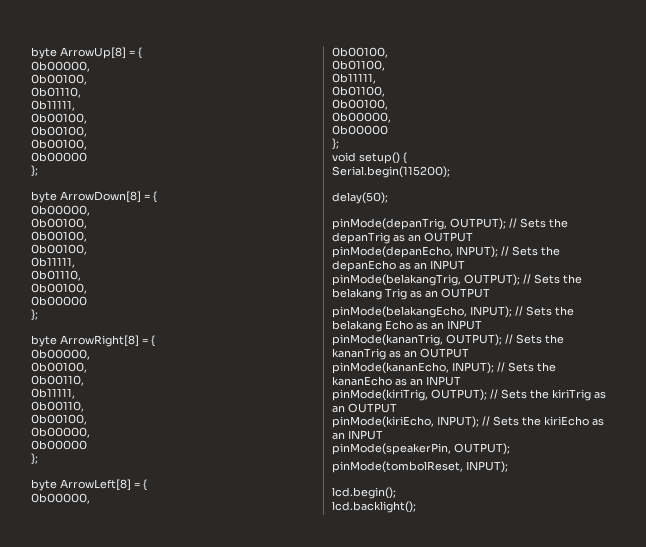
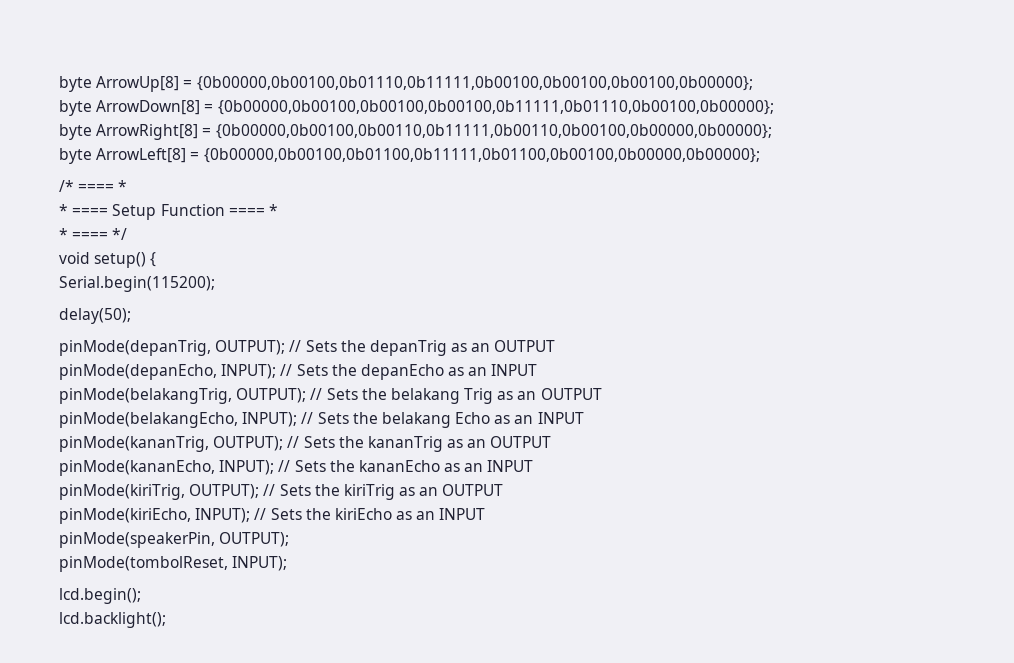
[138,47,142,59] [31,61,90,72] [31,74,87,85] [31,87,81,98] [31,100,75,111] [31,113,87,124] [31,126,87,137] [31,139,87,150] [31,152,87,162] [31,165,38,177] [31,191,157,203] [31,205,90,216] [31,218,87,229] [31,231,87,242] [31,244,87,255] [31,257,75,268] [31,270,81,281] [31,283,87,294] [31,296,87,306] [31,309,38,321] [31,335,155,347] [31,349,90,360] [31,362,87,373] [31,375,84,386] [31,388,75,399] [31,401,84,412] [31,414,87,425] [31,427,90,438] [31,440,87,450] [31,453,38,465] [31,479,147,491] [31,493,90,504] [332,47,388,58] [332,60,385,71] [332,73,376,84] [332,86,385,97] [332,99,388,110] [332,112,391,123] [332,125,388,135] [332,138,339,150] { // 0b00000, // 0b00100, // 0b01110, // 0b11111, // 0b00100, // 0b00100, // 0b00100, // 0b00000 // }; // byte ArrowDown[8] = { // 0b00000, // 0b00100, // 0b00100, // 0b00100, // 0b11111, // 0b01110, // 0b00100, // 0b00000 // }; // byte ArrowRight[8] = { // 0b00000, // 0b00100, // 0b00110, // 0b11111, // 0b00110, // 0b00100, // 0b00000, // 0b00000 // }; // byte ArrowLeft[8] = { // 0b00000, // 0b00100, // 0b01100, // 0b11111, // 0b01100, // 0b00100, // 0b00000, // 0b00000 // }; -> [196,76,753,91] [59,100,774,116] [59,124,772,140] [59,148,760,164] [59,180,128,192] [59,204,278,220] [59,228,128,240] {0b00000,0b00100,0b01110,0b11111,0b00100,0b00100,0b00100,0b00000}; // byte ArrowDown[8] = {0b00000,0b00100,0b00100,0b00100,0b11111,0b01110,0b00100,0b00000}; // byte ArrowRight[8] = {0b00000,0b00100,0b00110,0b11111,0b00110,0b00100,0b00000,0b00000}; // byte ArrowLeft[8] = {0b00000,0b00100,0b01100,0b11111,0b01100,0b00100,0b00000,0b00000}; // /* ==== * // * ==== Setup Function ==== * // * ==== */

